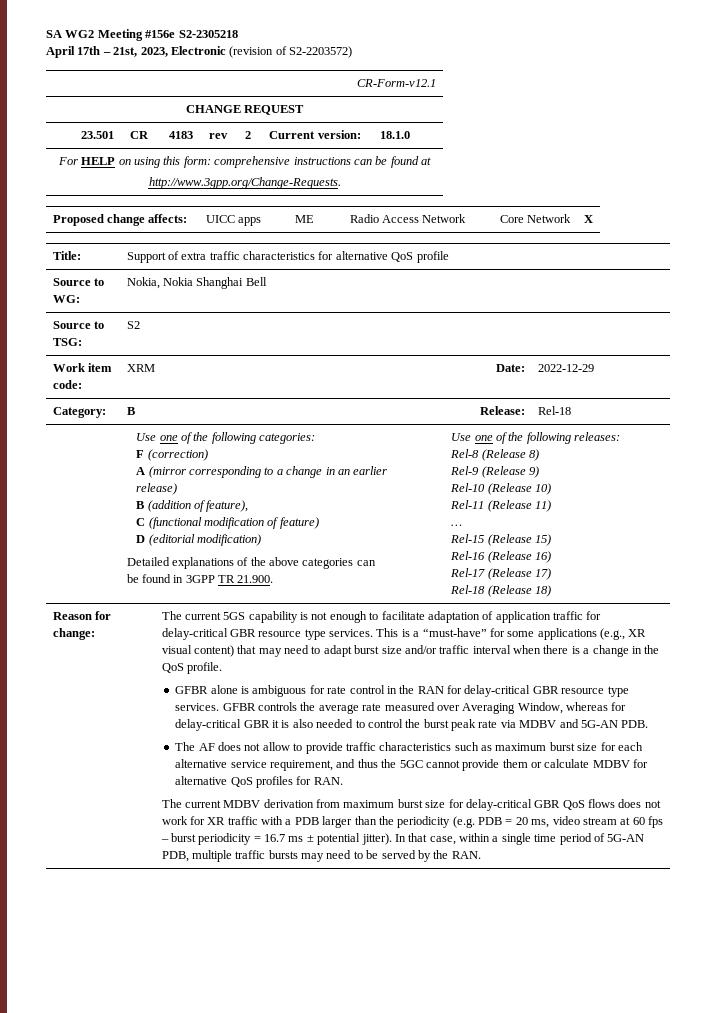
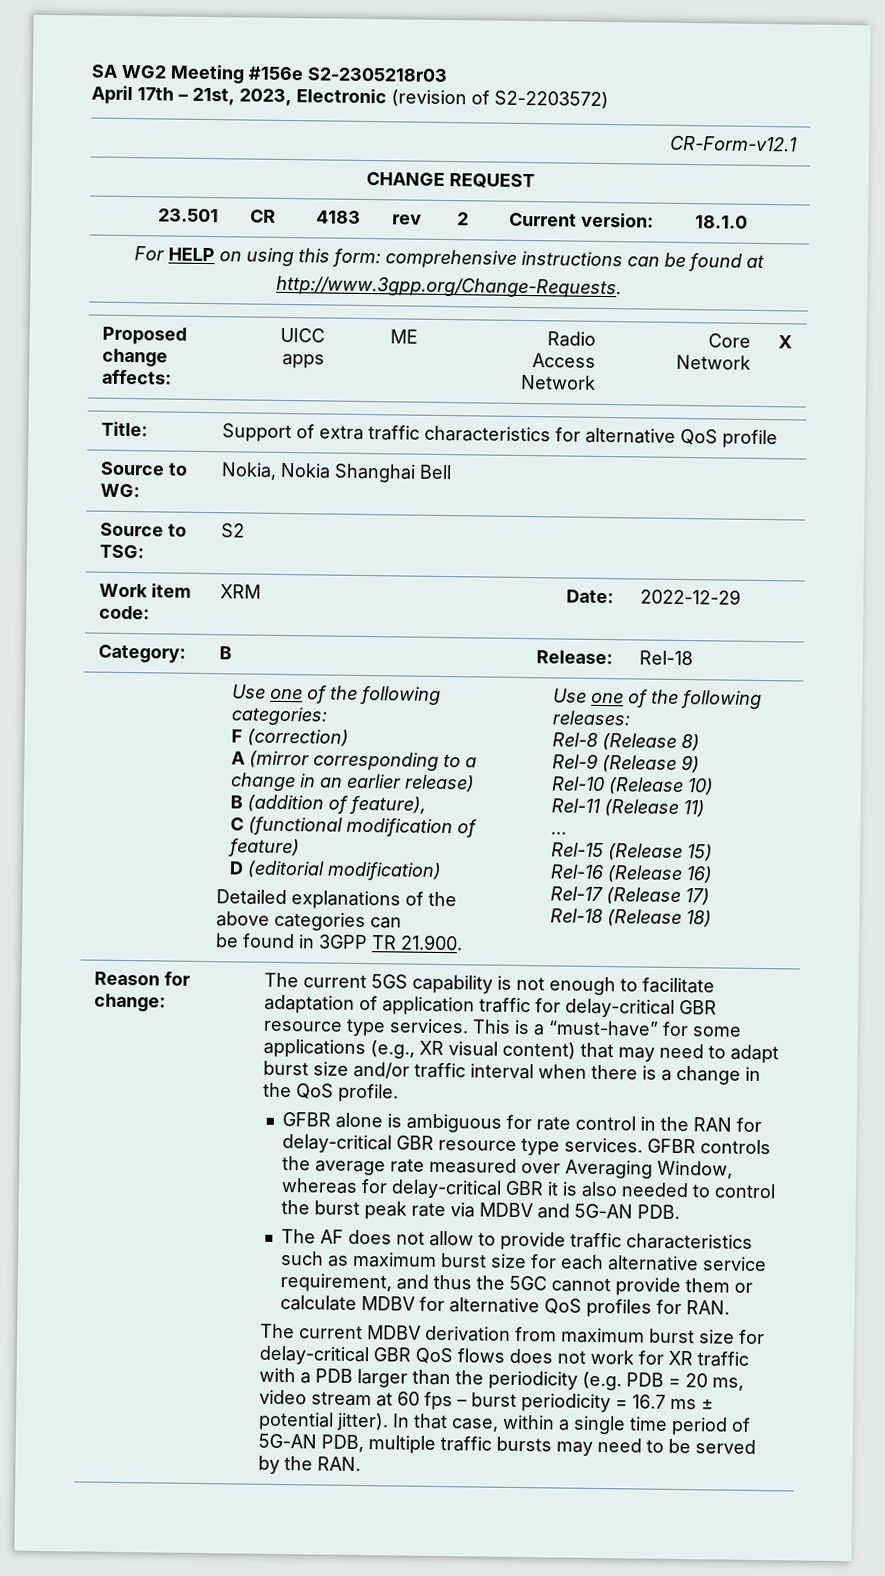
[178,30,238,38] S2-2305218 -> [307,67,448,82] S2-2305218r03

